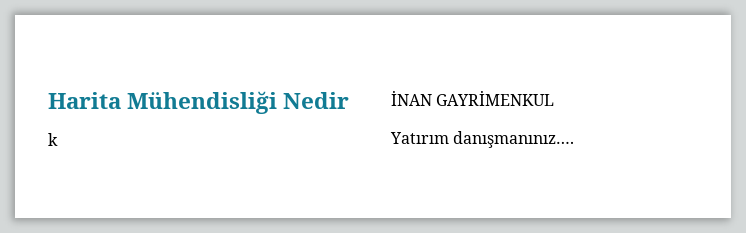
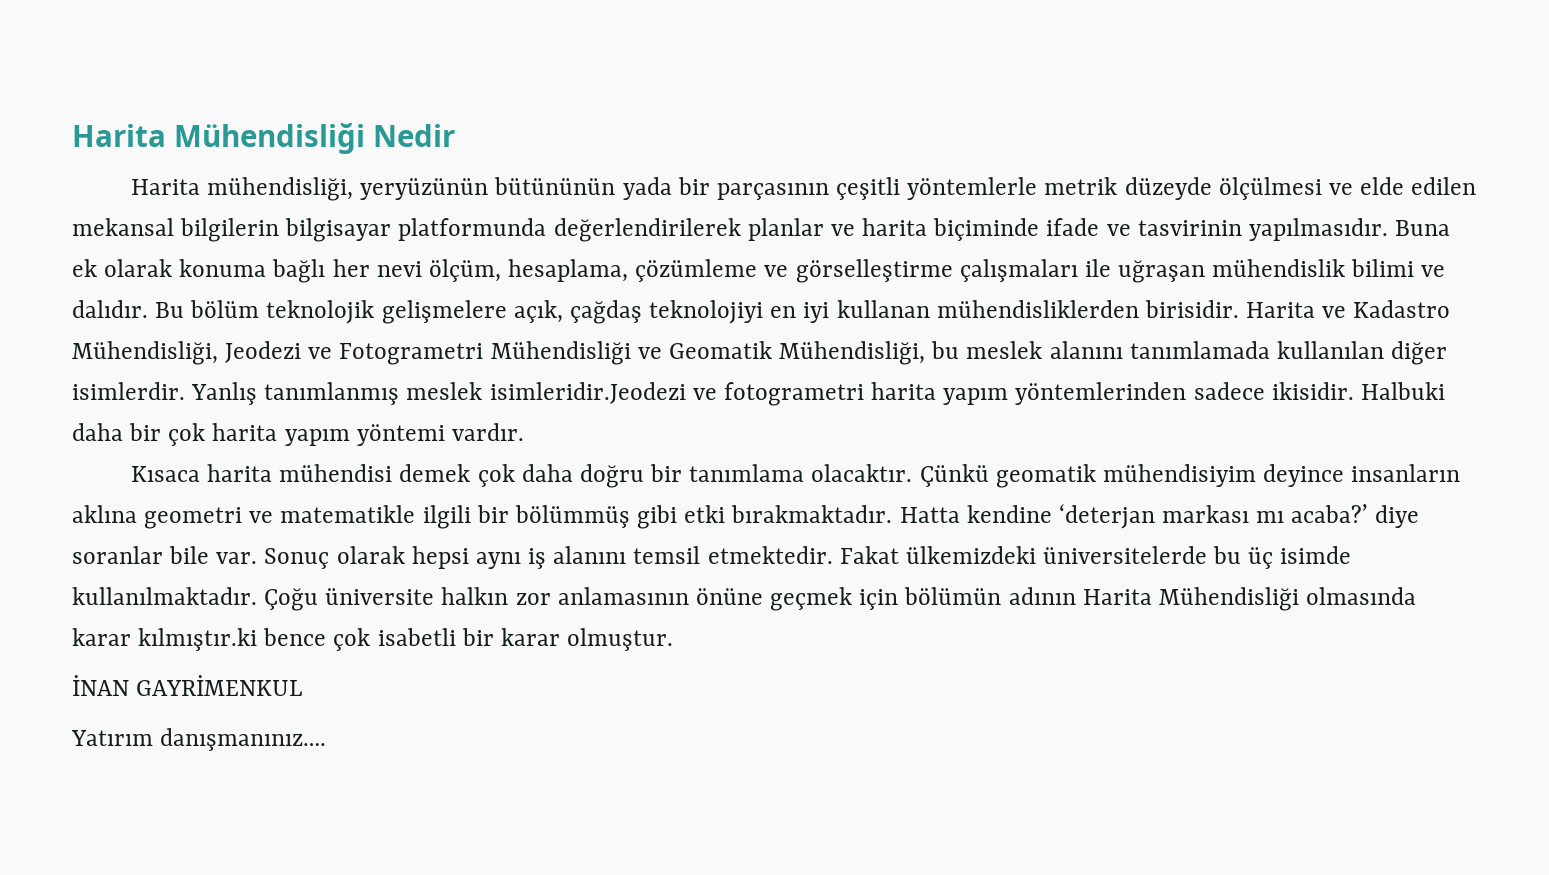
[48,133,58,146] k -> [130,177,1477,201] [72,218,1451,242] [72,259,1446,283] [72,300,1451,324] [72,341,1448,365] [72,382,1445,406] [72,423,524,446] [130,464,1461,488] [72,504,1420,529] [72,546,1352,569] [72,587,1417,611] [72,628,674,651] Harita mühendisliği, yeryüzünün bütününün yada bir parçasının çeşitli yöntemlerle metrik düzeyde ölçülmesi ve elde edilen mekansal bilgilerin bilgisayar platformunda değerlendirilerek planlar ve harita biçiminde ifade ve tasvirinin yapılmasıdır. Buna ek olarak konuma bağlı her nevi ölçüm, hesaplama, çözümleme ve görselleştirme çalışmaları ile uğraşan mühendislik bilimi ve dalıdır. Bu bölüm teknolojik gelişmelere açık, çağdaş teknolojiyi en iyi kullanan mühendisliklerden birisidir. Harita ve Kadastro Mühendisliği, Jeodezi ve Fotogrametri Mühendisliği ve Geomatik Mühendisliği, bu meslek alanını tanımlamada kullanılan diğer isimlerdir. Yanlış tanımlanmış meslek isimleridir.Jeodezi ve fotogrametri harita yapım yöntemlerinden sadece ikisidir. Halbuki daha bir çok harita yapım yöntemi vardır. // Kısaca harita mühendisi demek çok daha doğru bir tanımlama olacaktır. Çünkü geomatik mühendisiyim deyince insanların aklına geometri ve matematikle ilgili bir bölümmüş gibi etki bırakmaktadır. Hatta kendine ‘deterjan markası mı acaba?’ diye soranlar bile var. Sonuç olarak hepsi aynı iş alanını temsil etmektedir. Fakat ülkemizdeki üniversitelerde bu üç isimde kullanılmaktadır. Çoğu üniversite halkın zor anlamasının önüne geçmek için bölümün adının Harita Mühendisliği olmasında karar kılmıştır.ki bence çok isabetli bir karar olmuştur.

